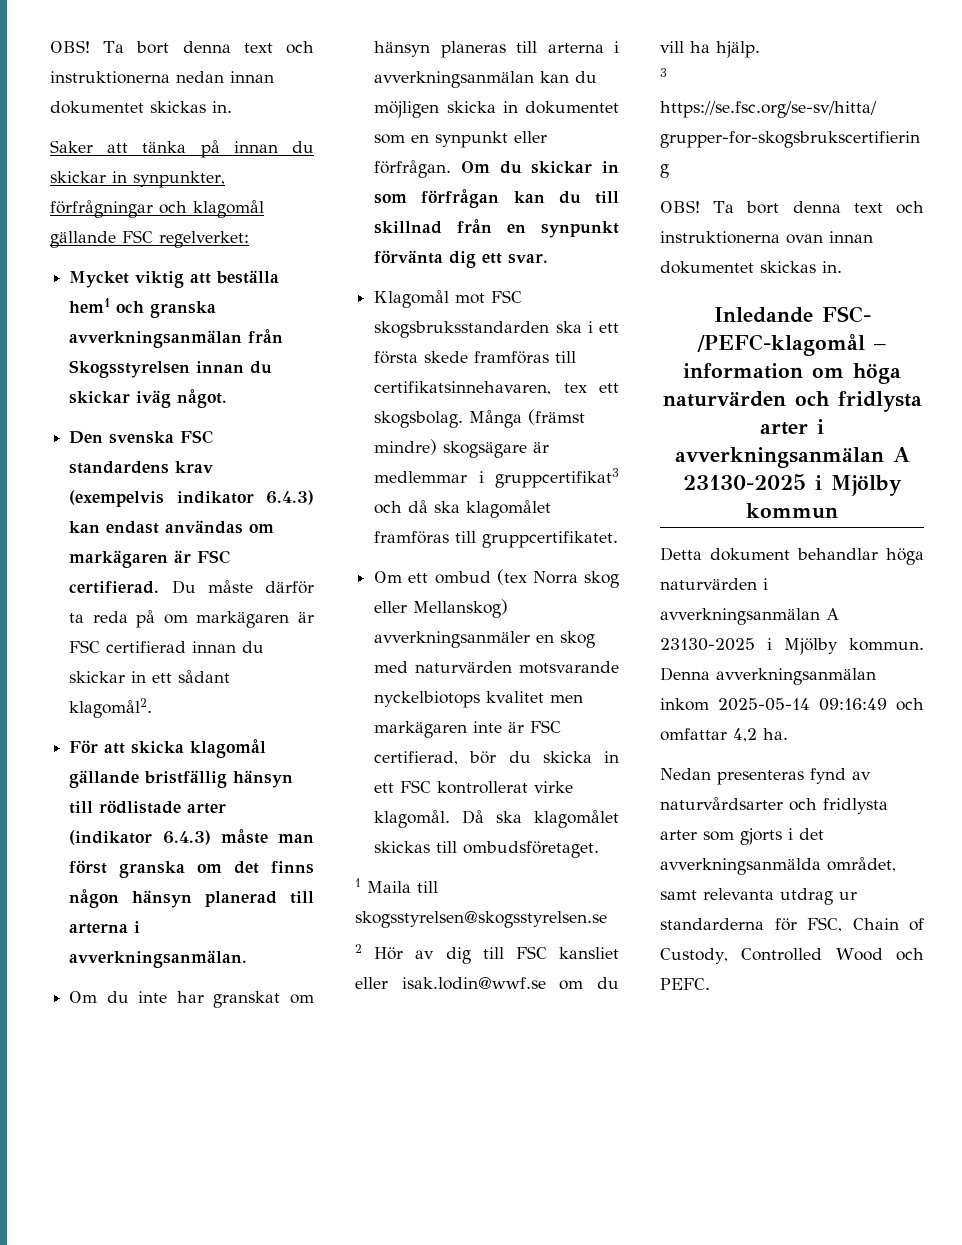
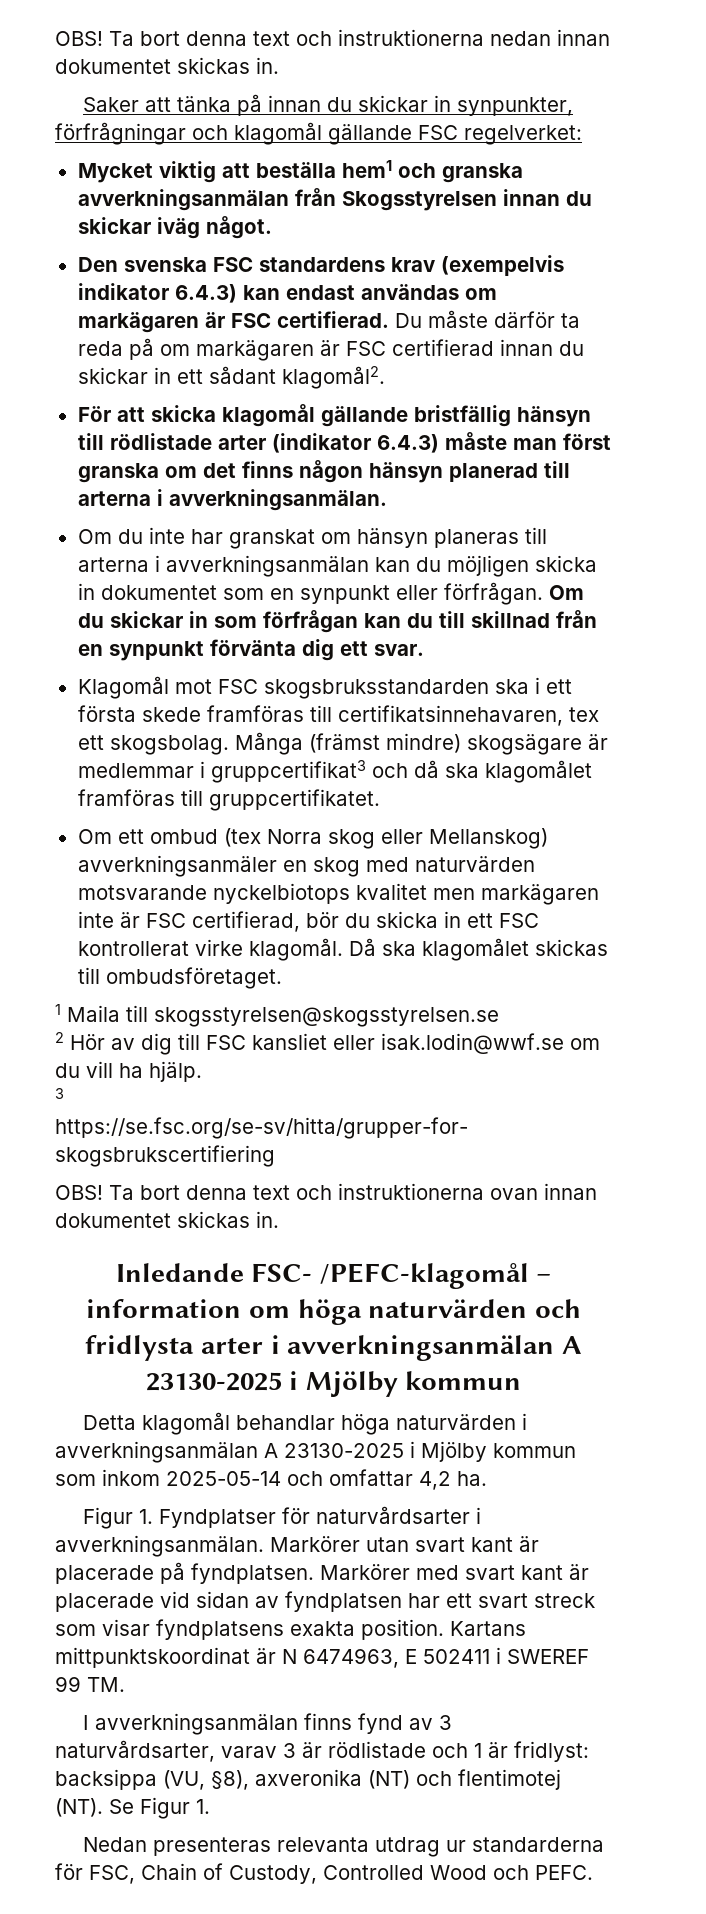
[710,548,790,561] dokument -> [142,1412,231,1435] klagomål
[849,638,924,651] [660,667,876,685] kommun. Denna avverkningsanmälan -> [493,1443,576,1458] [55,1474,96,1486] kommun som
[819,698,887,711] 09:16:49 -> (281, 1478) none
[660,768,871,785] [660,797,888,814] [660,828,824,845] [660,857,896,875] [660,890,697,900] Nedan presenteras fynd av naturvårdsarter och fridlysta arter som gjorts i det avverkningsanmälda området, samt -> [83,1506,482,1529] [55,1535,539,1557] [55,1562,589,1584] [55,1591,595,1612] [55,1619,526,1640] [55,1647,589,1668] [55,1676,125,1692] [83,1713,453,1735] [55,1740,589,1762] [55,1769,561,1790] [55,1797,210,1819] [83,1837,272,1856] Figur 1. Fyndplatser för naturvårdsarter i avverkningsanmälan. Markörer utan svart kant är placerade på fyndplatsen. Markörer med svart kant är placerade vid sidan av fyndplatsen har ett svart streck som visar fyndplatsens exakta position. Kartans mittpunktskoordinat är N 6474963, E 502411 i SWEREF 99 TM. // I avverkningsanmälan finns fynd av 3 naturvårdsarter, varav 3 är rödlistade och 1 är fridlyst: backsippa (VU, §8), axveronika (NT) och flentimotej (NT). Se Figur 1. // Nedan presenteras

